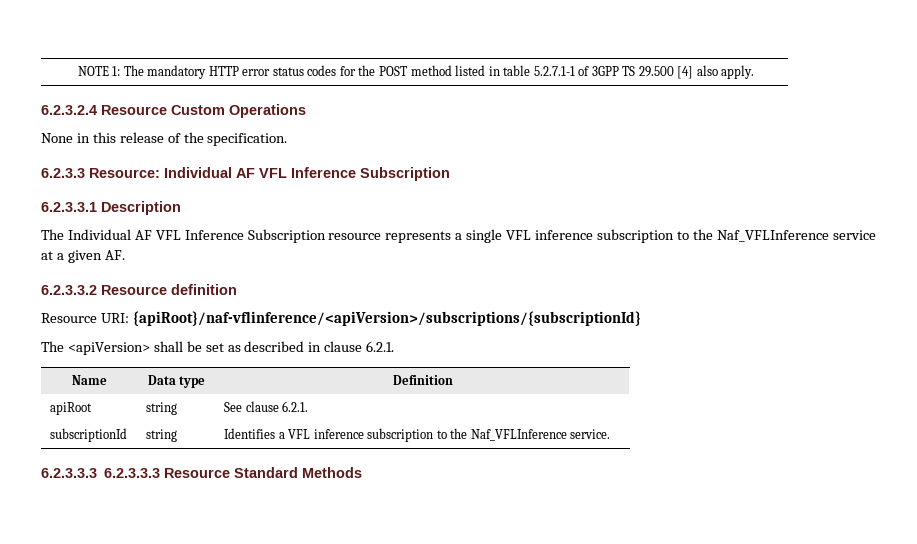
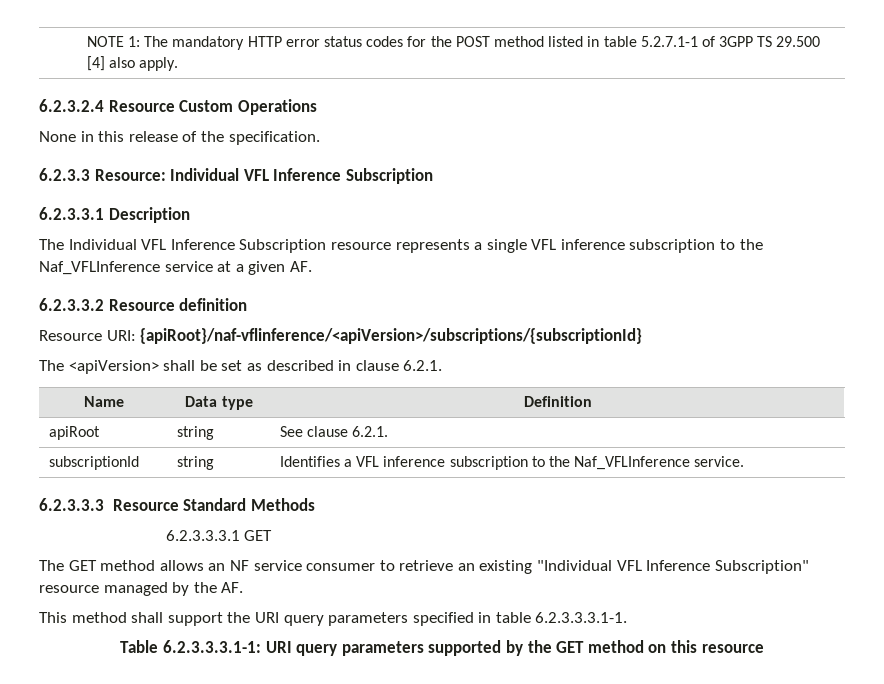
[236,168,255,178] AF -> (240, 174) none
[134,230,152,240] AF -> (137, 244) none
[104,468,161,478] 6.2.3.3.3 -> (104, 504) none
(363, 472) none -> [165,530,273,541] [39,560,809,574] [39,582,244,596] [39,612,628,626] [120,640,764,656] // 6.2.3.3.3.1 GET // The GET method allows an NF service consumer to retrieve an existing "Individual VFL Inference Subscription" resource managed by the AF. // This method shall support the URI query parameters specified in table 6.2.3.3.3.1-1. // Table 6.2.3.3.3.1-1: URI query parameters supported by the GET method on this resource

